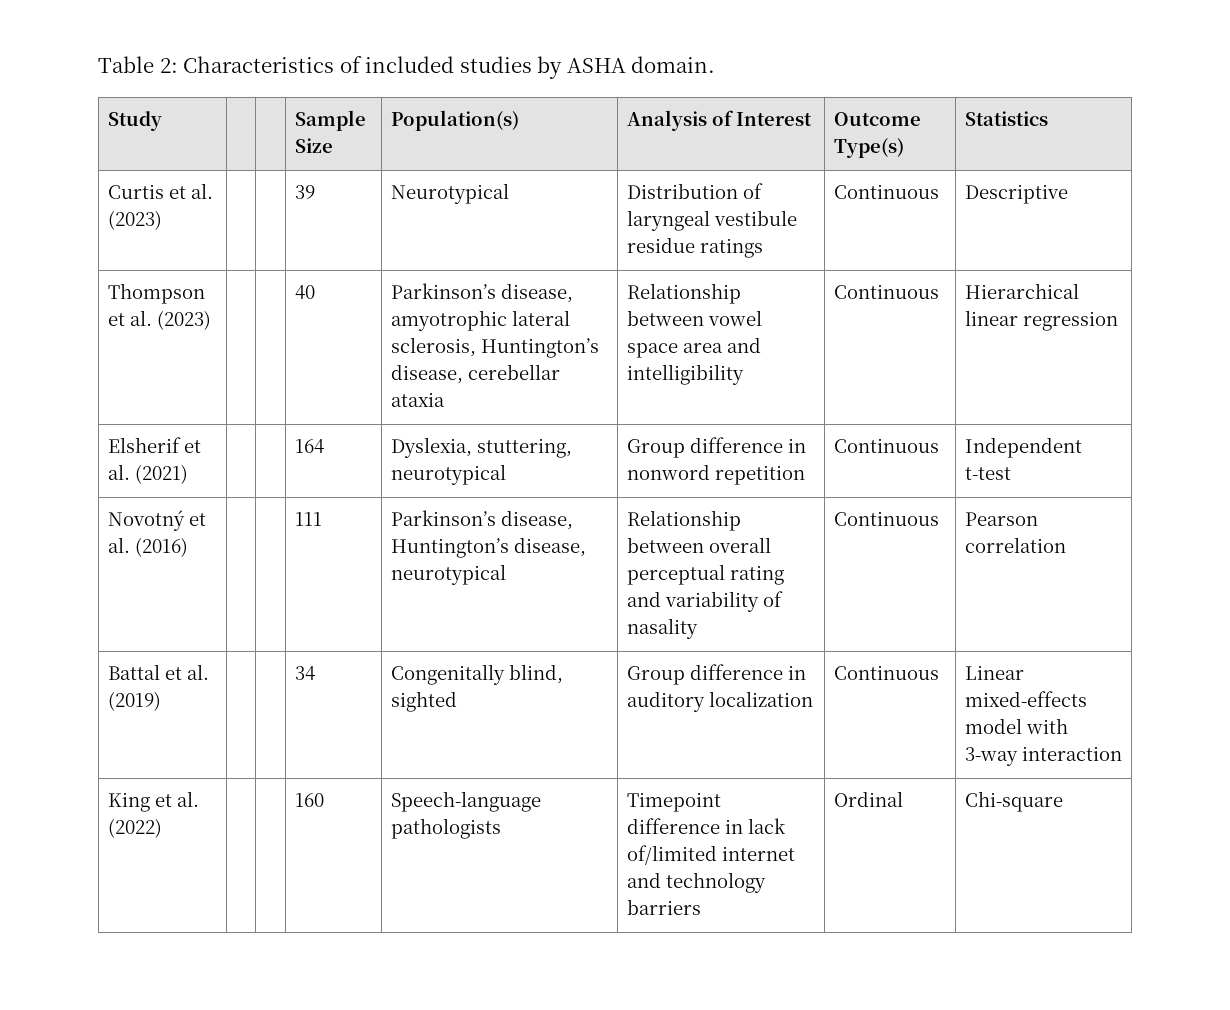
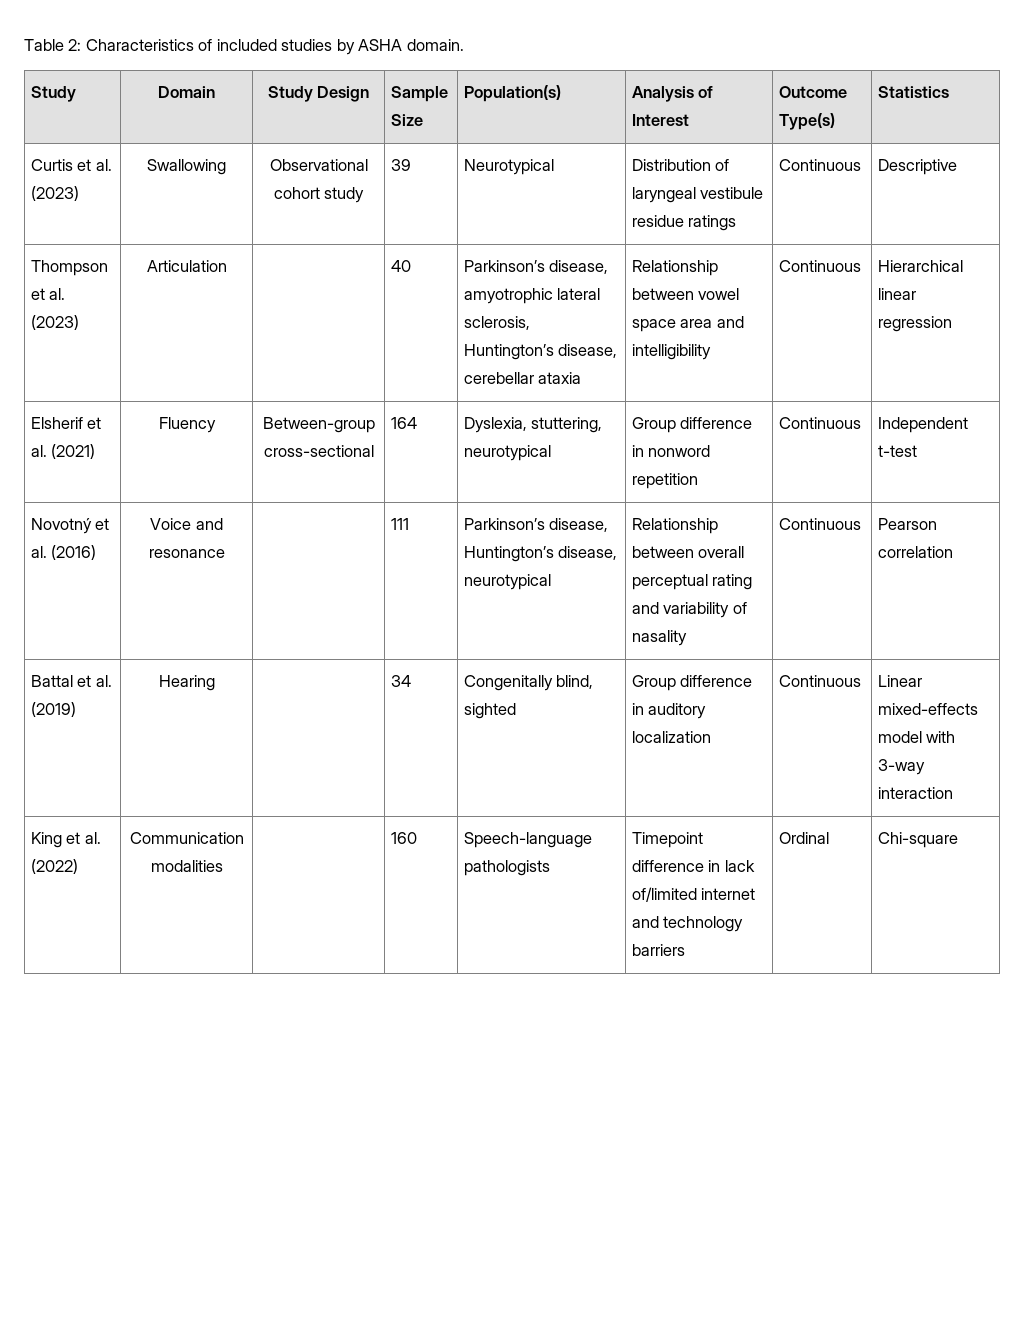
(162, 121) | -> [158,86,215,98] [267,86,370,102] Domain | Study Design
(162, 220) | -> [147,159,226,175] [269,159,368,171] [273,187,365,203] Swallowing | Observational cohort study
(211, 320) none -> [146,260,227,272] Articulation
(188, 474) | -> [158,417,216,433] [262,417,375,433] [263,445,374,457] Fluency | Between-group cross-sectional
(188, 547) none -> [150,518,223,530] [148,549,225,558] Voice and resonance
(161, 701) none -> [158,675,215,691] Hearing
(162, 828) none -> [129,832,244,844] [150,860,223,872] Communication modalities

